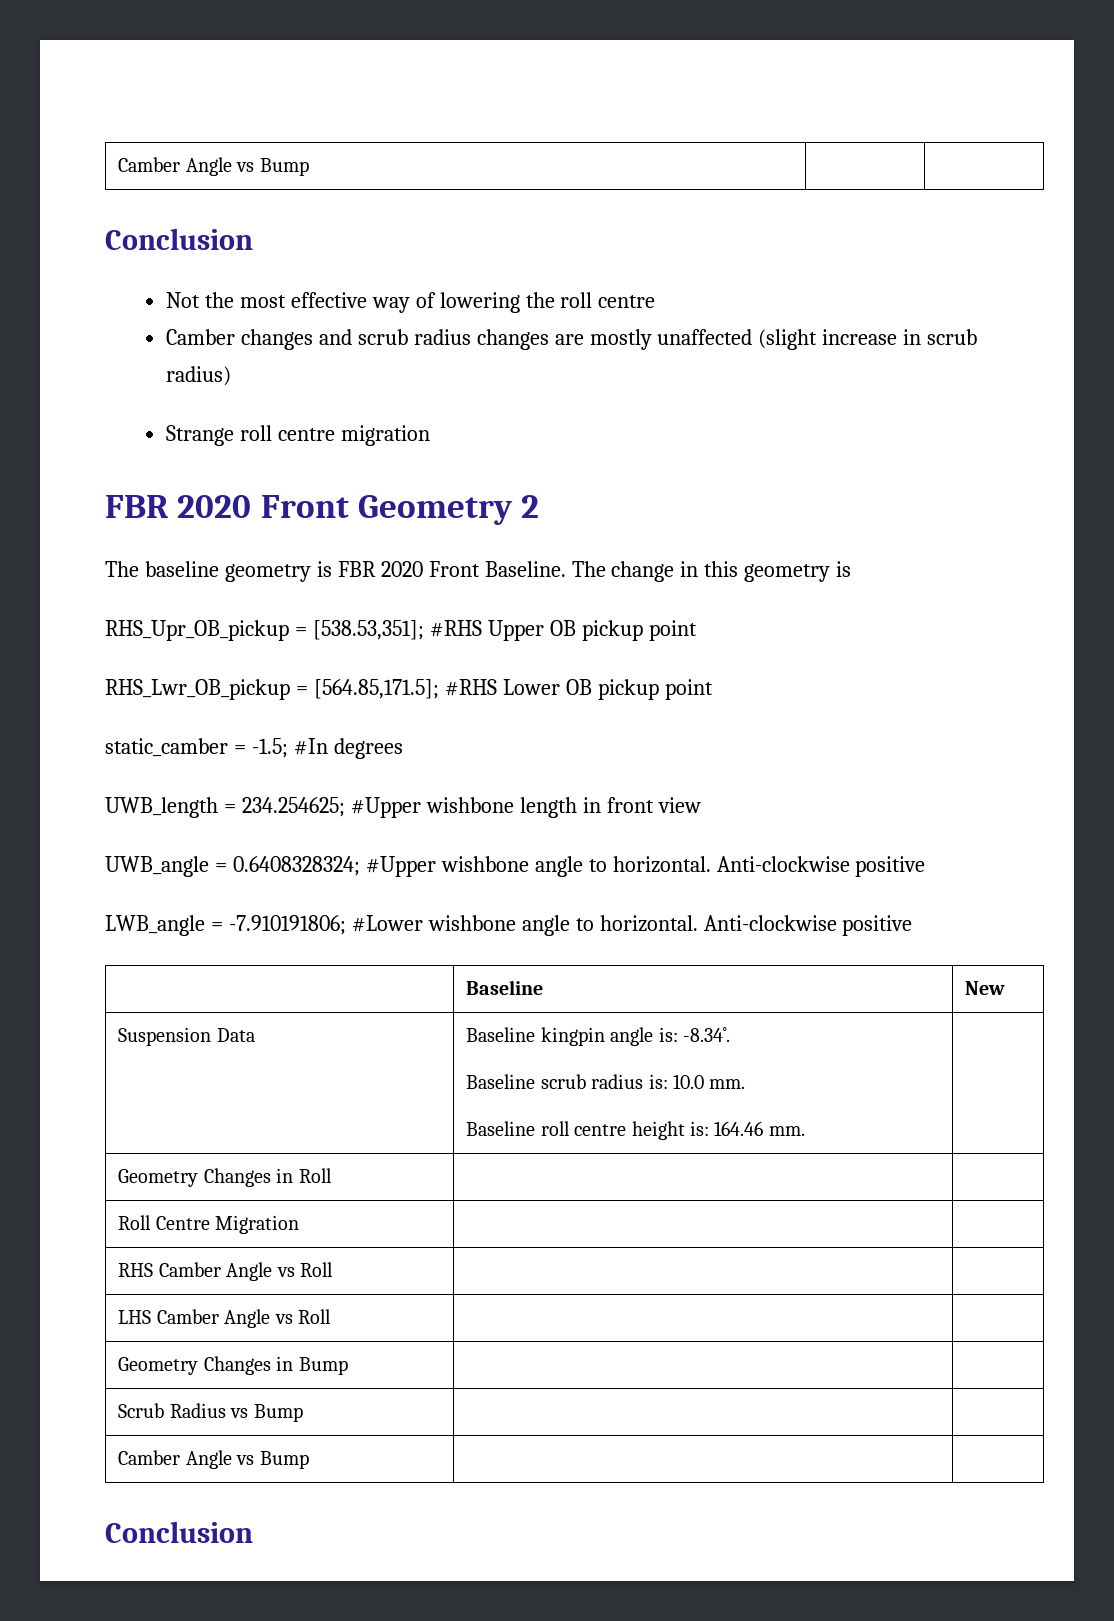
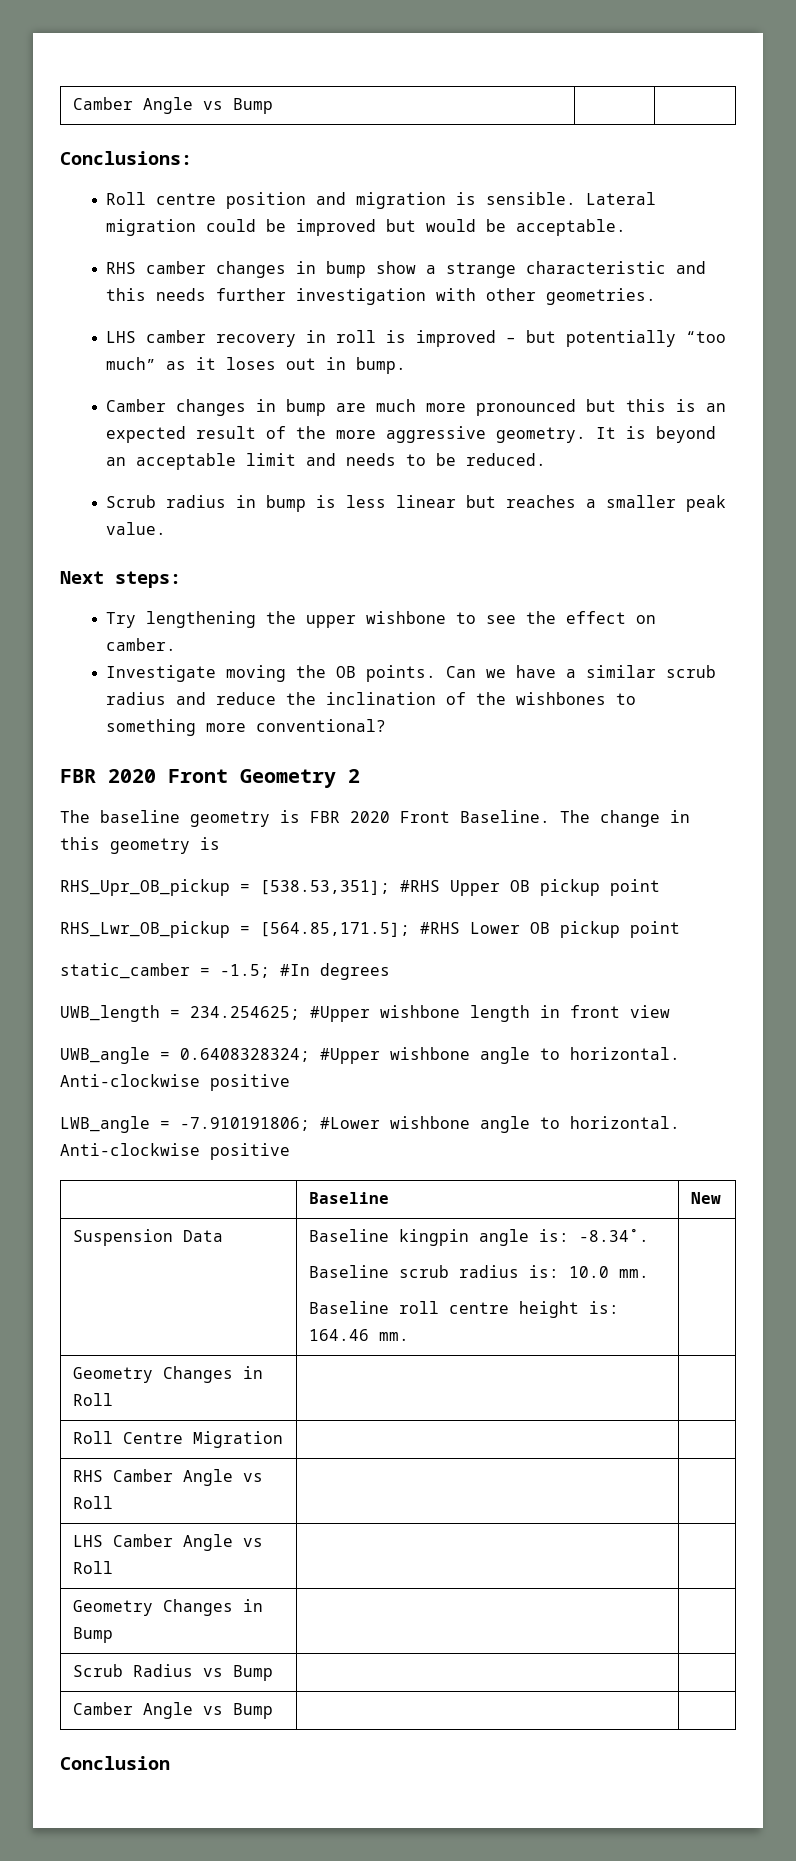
[118,157,309,176] [105,228,253,250] [165,292,656,313] [165,329,978,350] [165,366,231,386] [165,425,430,446] Camber Angle vs Bump | | // Conclusion // Not the most effective way of lowering the roll centre // Camber changes and scrub radius changes are mostly unaffected (slight increase in scrub radius) // Strange roll centre migration -> [72,97,273,114] [60,151,192,165] [106,192,657,209] [106,219,627,236] [106,261,707,278] [106,288,657,305] [106,330,727,347] [106,357,407,374] [106,399,727,416] [106,426,717,443] [106,453,547,470] [106,495,727,512] [106,522,167,535] [60,571,181,588] [106,611,657,628] [106,638,177,651] [106,665,717,682] [106,692,637,705] [106,719,387,736] Camber Angle vs Bump | | // Conclusions: // Roll centre position and migration is sensible. Lateral migration could be improved but would be acceptable. // RHS camber changes in bump show a strange characteristic and this needs further investigation with other geometries. // LHS camber recovery in roll is improved – but potentially “too much” as it loses out in bump. // Camber changes in bump are much more pronounced but this is an expected result of the more aggressive geometry. It is beyond an acceptable limit and needs to be reduced. // Scrub radius in bump is less linear but reaches a smaller peak value. // Next steps: // Try lengthening the upper wishbone to see the effect on camber. // Investigate moving the OB points. Can we have a similar scrub radius and reduce the inclination of the wishbones to something more conventional?

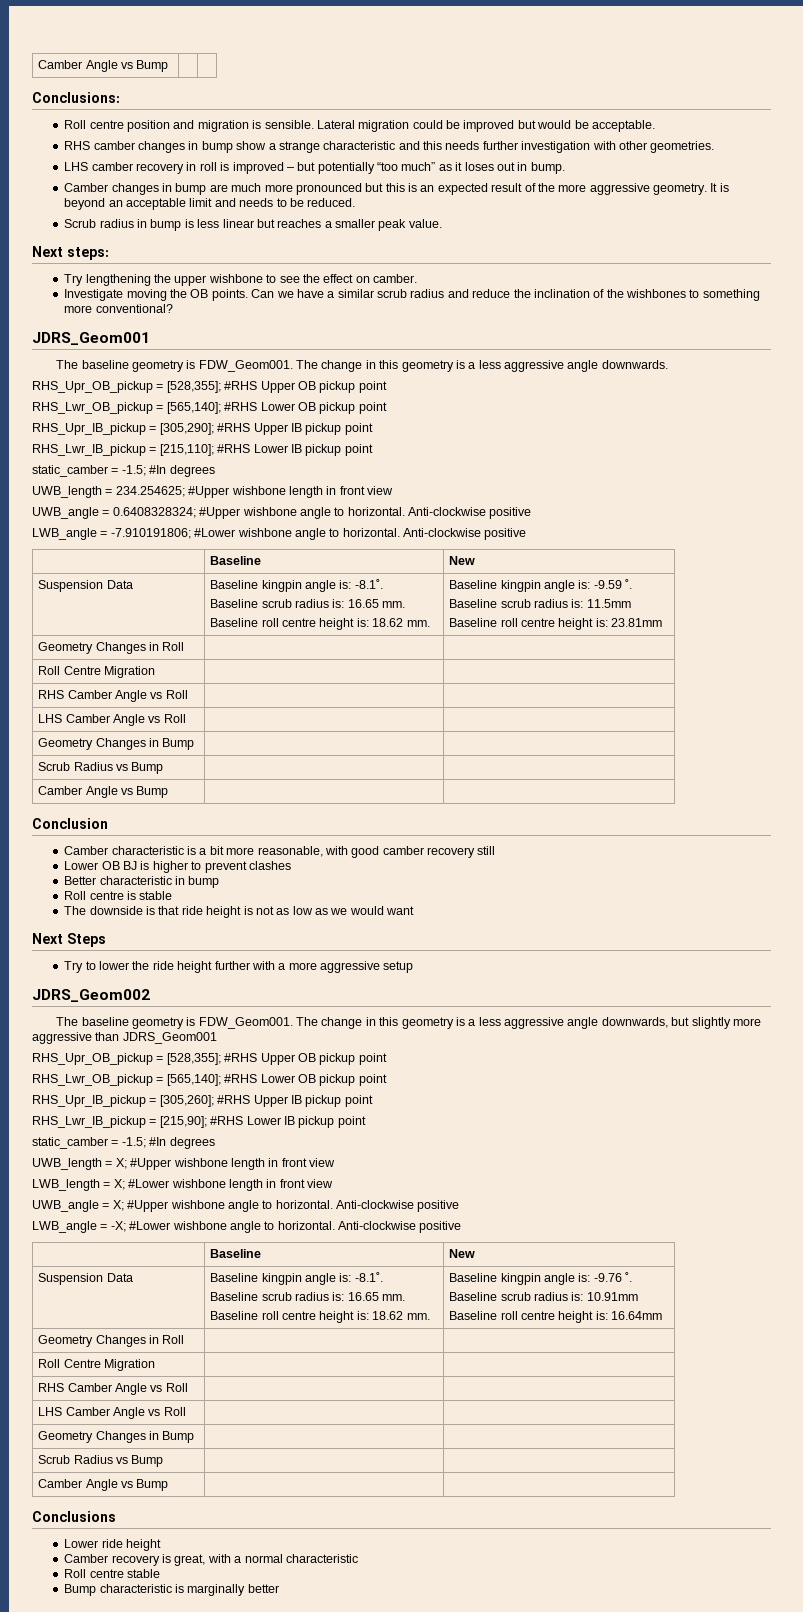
[60,769,360,788] [60,810,690,827] [60,837,220,854] [60,879,660,896] [60,921,680,938] FBR 2020 Front Geometry 2 // The baseline geometry is FBR 2020 Front Baseline. The change in this geometry is // RHS_Upr_OB_pickup = [538.53,351]; #RHS Upper OB pickup point // RHS_Lwr_OB_pickup = [564.85,171.5]; #RHS Lower OB pickup point -> [32,332,150,345] [56,360,668,372] [32,381,387,393] [32,402,387,414] [32,423,373,435] [32,444,373,456] JDRS_Geom001 // The baseline geometry is FDW_Geom001. The change in this geometry is a less aggressive angle downwards. // RHS_Upr_OB_pickup = [528,355]; #RHS Upper OB pickup point // RHS_Lwr_OB_pickup = [565,140]; #RHS Lower OB pickup point // RHS_Upr_IB_pickup = [305,290]; #RHS Upper IB pickup point // RHS_Lwr_IB_pickup = [215,110]; #RHS Lower IB pickup point
[578,1228,649,1242] [308,1265,649,1278] [308,1301,619,1318] [308,1329,409,1341] -8.34˚. // Baseline scrub radius is: 10.0 mm. // Baseline roll centre height is: 164.46 mm. | -> [354,579,383,589] [210,599,406,608] [210,618,430,630] [449,579,633,592] [449,599,631,608] [449,618,663,630] -8.1˚. // Baseline scrub radius is: 16.65 mm. // Baseline roll centre height is: 18.62 mm. | Baseline kingpin angle is: -9.59 ˚. // Baseline scrub radius is: 11.5mm // Baseline roll centre height is: 23.81mm
(170, 1763) none -> [64,846,496,858] [64,861,291,873] [64,876,220,888] [64,891,173,900] [64,906,415,918] [32,933,106,947] [64,961,414,973] [32,989,150,1002] [56,1017,761,1029] [32,1032,217,1044] [32,1053,387,1065] [32,1074,387,1086] [32,1095,373,1107] [32,1116,366,1128] [32,1137,215,1149] [32,1158,335,1170] [32,1179,333,1191] [32,1200,460,1212] [32,1221,462,1233] [210,1249,262,1258] [449,1249,476,1258] [38,1273,133,1285] [210,1272,383,1285] [210,1292,406,1301] [210,1311,430,1323] [449,1272,633,1285] [449,1292,638,1301] [449,1311,663,1323] [38,1335,185,1347] [38,1359,156,1371] [38,1383,188,1395] [38,1407,186,1419] [38,1431,195,1443] [38,1455,164,1467] [38,1479,169,1491] [32,1511,116,1522] [64,1539,162,1551] [64,1554,358,1566] [64,1569,161,1578] [64,1584,279,1596] // Camber characteristic is a bit more reasonable, with good camber recovery still // Lower OB BJ is higher to prevent clashes // Better characteristic in bump // Roll centre is stable // The downside is that ride height is not as low as we would want // Next Steps // Try to lower the ride height further with a more aggressive setup // JDRS_Geom002 // The baseline geometry is FDW_Geom001. The change in this geometry is a less aggressive angle downwards, but slightly more aggressive than JDRS_Geom001 // RHS_Upr_OB_pickup = [528,355]; #RHS Upper OB pickup point // RHS_Lwr_OB_pickup = [565,140]; #RHS Lower OB pickup point // RHS_Upr_IB_pickup = [305,260]; #RHS Upper IB pickup point // RHS_Lwr_IB_pickup = [215,90]; #RHS Lower IB pickup point // static_camber = -1.5; #In degrees // UWB_length = X; #Upper wishbone length in front view // LWB_length = X; #Lower wishbone length in front view // UWB_angle = X; #Upper wishbone angle to horizontal. Anti-clockwise positive // LWB_angle = -X; #Lower wishbone angle to horizontal. Anti-clockwise positive // | Baseline | New // Suspension Data | Baseline kingpin angle is: -8.1˚. // Baseline scrub radius is: 16.65 mm. // Baseline roll centre height is: 18.62 mm. | Baseline kingpin angle is: -9.76 ˚. // Baseline scrub radius is: 10.91mm // Baseline roll centre height is: 16.64mm // Geometry Changes in Roll | | // Roll Centre Migration | | // RHS Camber Angle vs Roll | | // LHS Camber Angle vs Roll | | // Geometry Changes in Bump | | // Scrub Radius vs Bump | | // Camber Angle vs Bump | | // Conclusions // Lower ride height // Camber recovery is great, with a normal characteristic // Roll centre stable // Bump characteristic is marginally better

